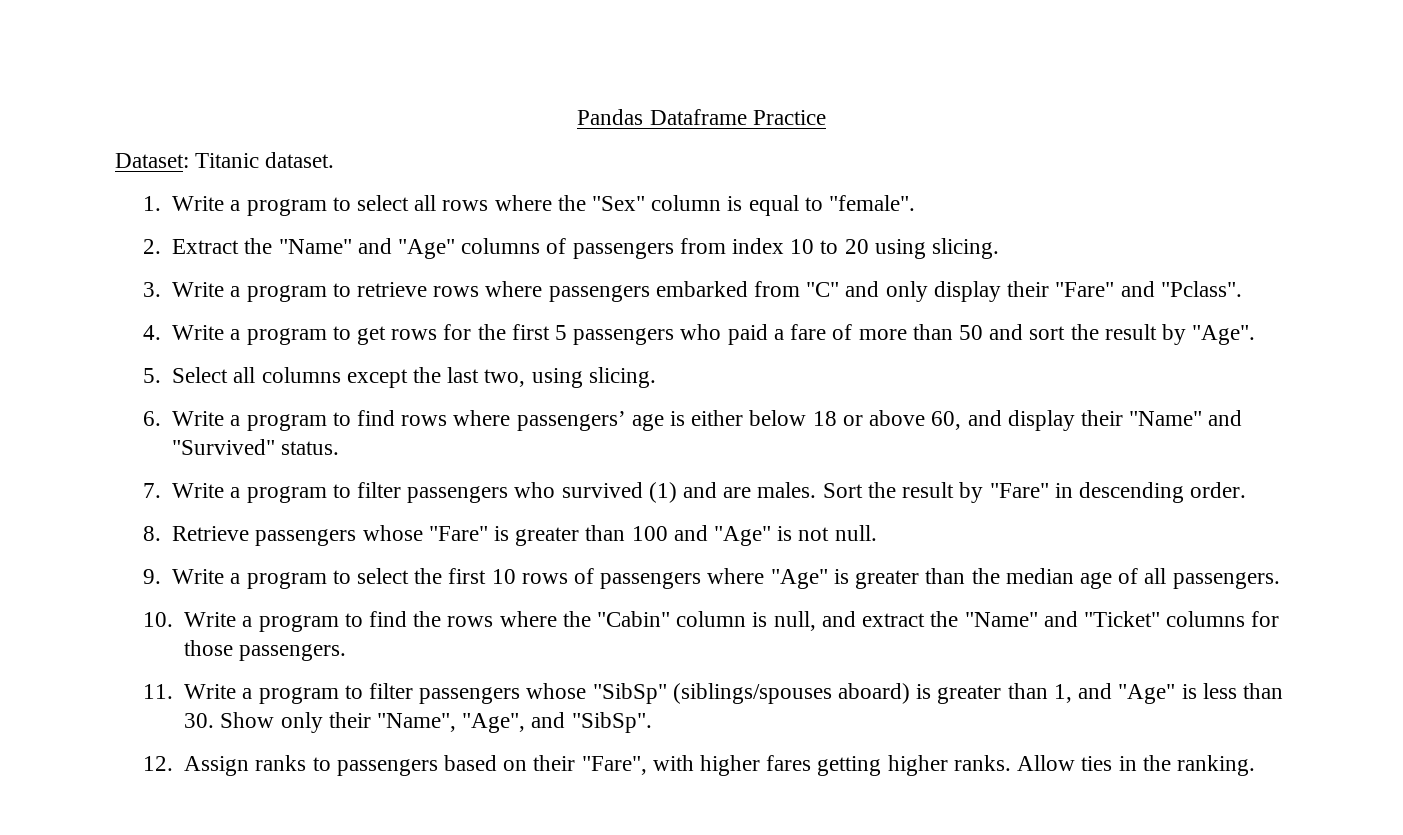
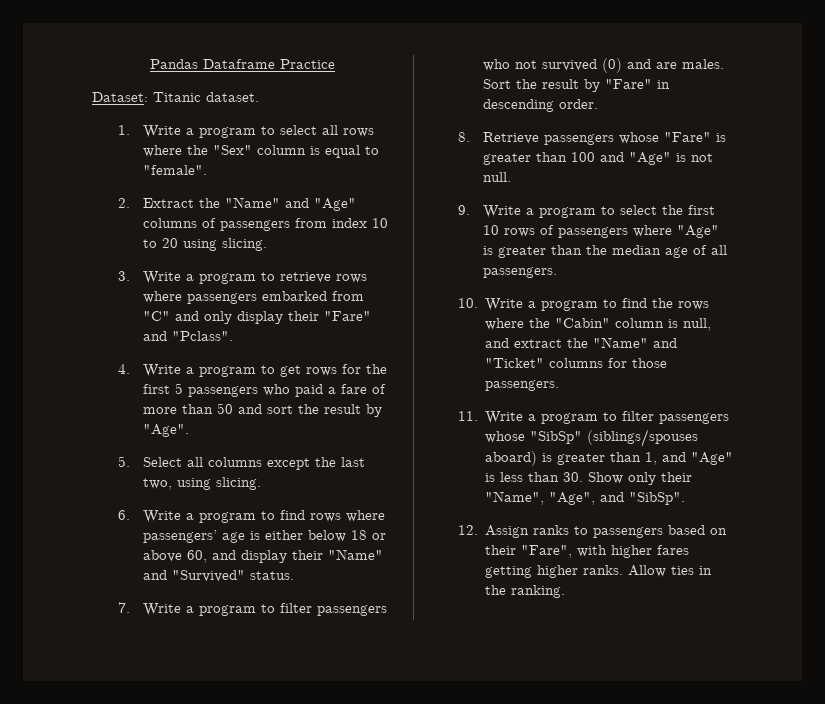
[561,482,677,503] survived (1) -> [515,58,623,73] not survived (0)

